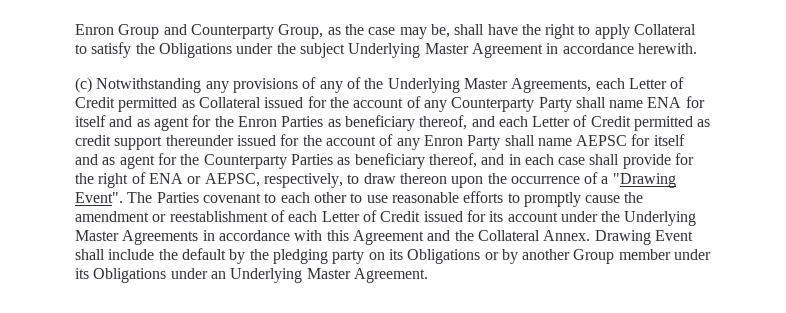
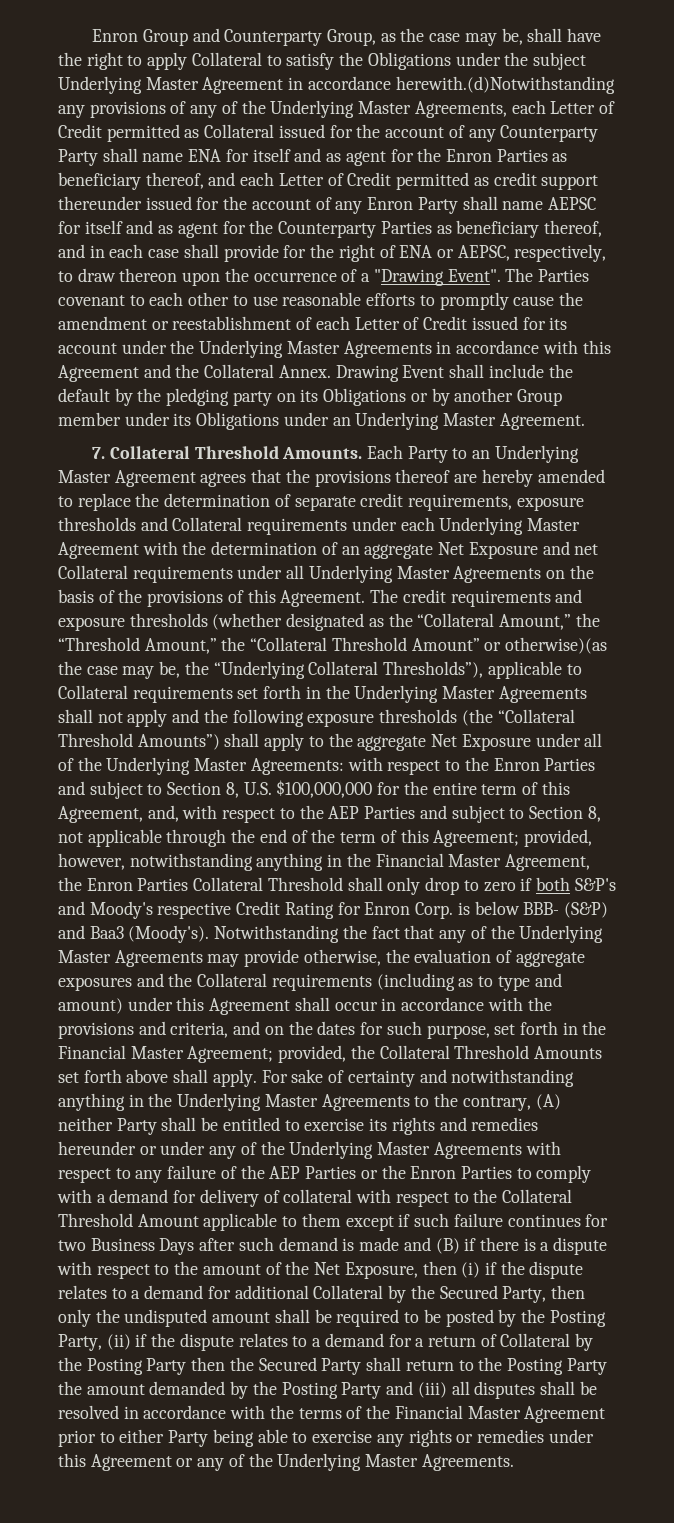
[637,43,697,54] [75,77,202,93] herewith. // (c) Notwithstanding -> [395,76,615,94] herewith.(d)Notwithstanding
(428, 275) none -> [92,445,579,463] [58,469,605,487] [58,493,584,511] [58,517,581,535] [58,541,599,559] [58,565,594,583] [58,589,583,607] [58,613,600,631] [58,637,608,654] [58,661,582,679] [58,685,587,703] [58,709,575,727] [58,733,603,751] [58,757,596,775] [58,780,570,799] [58,805,601,823] [58,829,592,847] [58,853,591,871] [58,877,616,895] [58,901,608,919] [58,925,604,943] [58,949,585,967] [58,973,562,991] [58,997,552,1015] [58,1021,607,1039] [58,1045,603,1063] [58,1069,575,1087] [58,1093,561,1111] [58,1117,539,1135] [58,1141,561,1159] [58,1165,592,1183] [57,1189,572,1207] [58,1213,609,1231] [58,1237,608,1255] [57,1261,584,1279] [58,1285,585,1303] [58,1309,606,1327] [58,1333,594,1351] [58,1357,607,1375] [58,1381,597,1399] [58,1405,606,1423] [58,1429,594,1447] [58,1453,514,1471] // 7. Collateral Threshold Amounts. Each Party to an Underlying Master Agreement agrees that the provisions thereof are hereby amended to replace the determination of separate credit requirements, exposure thresholds and Collateral requirements under each Underlying Master Agreement with the determination of an aggregate Net Exposure and net Collateral requirements under all Underlying Master Agreements on the basis of the provisions of this Agreement. The credit requirements and exposure thresholds (whether designated as the “Collateral Amount,” the “Threshold Amount,” the “Collateral Threshold Amount” or otherwise)(as the case may be, the “Underlying Collateral Thresholds”), applicable to Collateral requirements set forth in the Underlying Master Agreements shall not apply and the following exposure thresholds (the “Collateral Threshold Amounts”) shall apply to the aggregate Net Exposure under all of the Underlying Master Agreements: with respect to the Enron Parties and subject to Section 8, U.S. $100,000,000 for the entire term of this Agreement, and, with respect to the AEP Parties and subject to Section 8, not applicable through the end of the term of this Agreement; provided, however, notwithstanding anything in the Financial Master Agreement, the Enron Parties Collateral Threshold shall only drop to zero if both S&P's and Moody's respective Credit Rating for Enron Corp. is below BBB- (S&P) and Baa3 (Moody's). Notwithstanding the fact that any of the Underlying Master Agreements may provide otherwise, the evaluation of aggregate exposures and the Collateral requirements (including as to type and amount) under this Agreement shall occur in accordance with the provisions and criteria, and on the dates for such purpose, set forth in the Financial Master Agreement; provided, the Collateral Threshold Amounts set forth above shall apply. For sake of certainty and notwithstanding anything in the Underlying Master Agreements to the contrary, (A) neither Party shall be entitled to exercise its rights and remedies hereunder or under any of the Underlying Master Agreements with respect to any failure of the AEP Parties or the Enron Parties to comply with a demand for delivery of collateral with respect to the Collateral Threshold Amount applicable to them except if such failure continues for two Business Days after such demand is made and (B) if there is a dispute with respect to the amount of the Net Exposure, then (i) if the dispute relates to a demand for additional Collateral by the Secured Party, then only the undisputed amount shall be required to be posted by the Posting Party, (ii) if the dispute relates to a demand for a return of Collateral by the Posting Party then the Secured Party shall return to the Posting Party the amount demanded by the Posting Party and (iii) all disputes shall be resolved in accordance with the terms of the Financial Master Agreement prior to either Party being able to exercise any rights or remedies under this Agreement or any of the Underlying Master Agreements.

